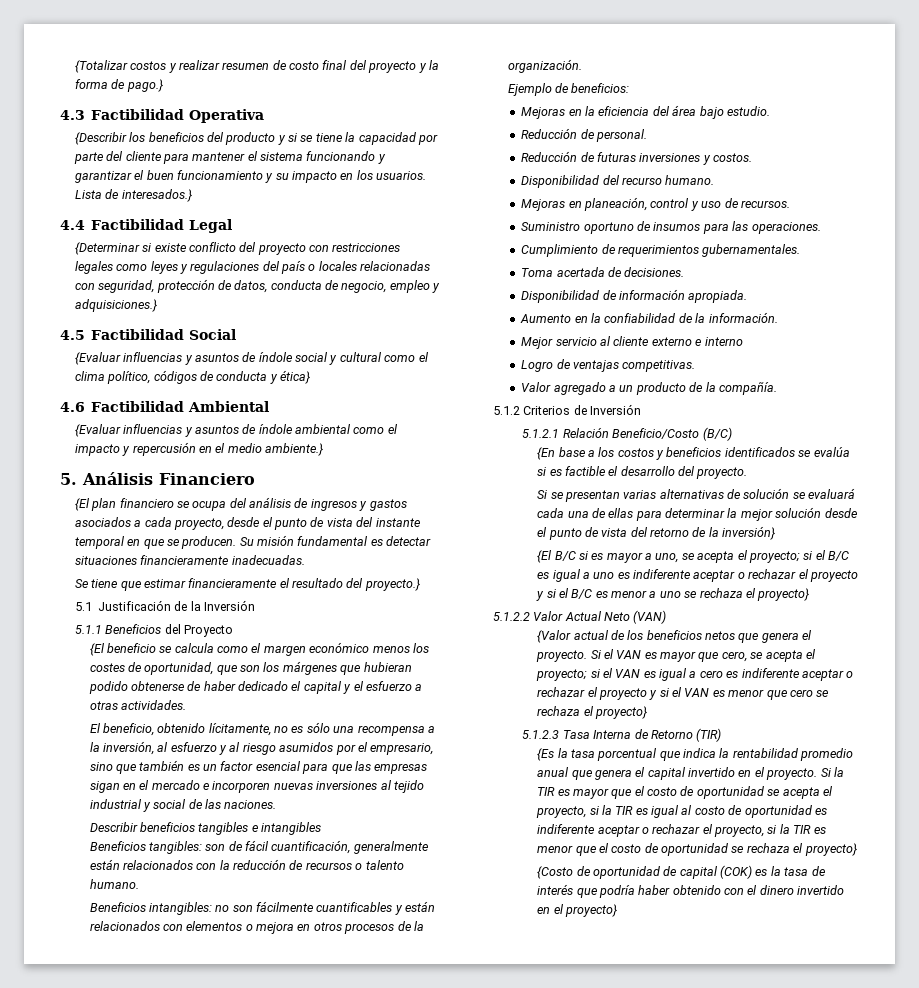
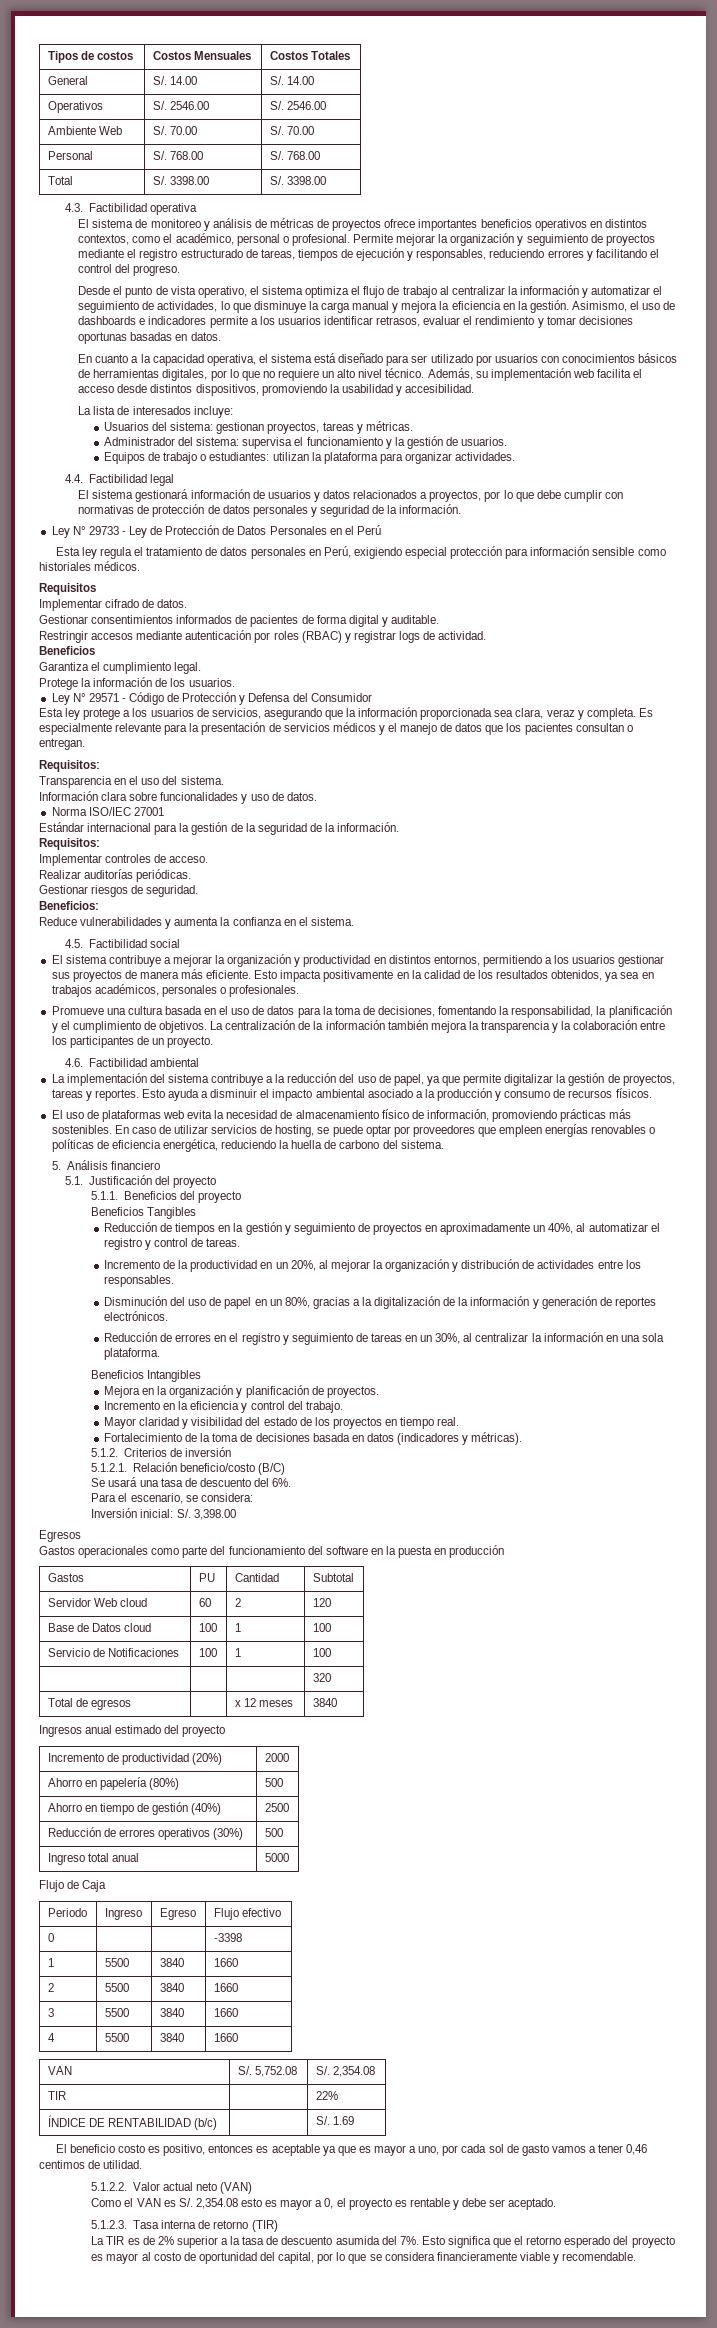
[74,60,439,73] [74,79,163,92] [60,109,265,123] [74,132,438,145] [73,151,386,164] [74,170,427,183] [74,189,192,202] [60,219,233,233] [74,242,401,255] [74,261,431,274] [74,279,441,293] [74,299,157,312] [60,329,237,340] [74,352,429,365] [74,370,311,384] [60,401,270,412] [74,424,398,437] [74,442,324,456] [60,472,256,485] [74,497,407,511] [74,517,421,530] [74,535,432,549] [74,555,305,565] [74,578,420,591] [74,600,256,611] [74,624,233,637] [89,642,429,656] [89,661,412,675] [88,681,423,694] [89,700,186,710] [89,722,435,736] [89,741,434,755] [89,760,428,774] [89,780,424,793] [89,799,277,812] [89,822,322,835] [89,840,429,854] [89,859,404,870] [89,879,139,889] [89,901,436,915] [89,921,424,934] [507,59,582,73] [507,83,630,96] [521,105,770,119] [521,128,648,142] [521,151,753,165] [521,175,715,188] [521,197,790,211] [521,221,821,234] [521,244,801,257] [521,267,685,277] [521,289,748,303] [520,312,778,323] [521,336,743,349] [521,359,696,372] [521,382,777,395] [492,404,641,415] [522,427,732,441] [537,447,850,460] [537,466,748,479] [537,488,856,502] [537,507,858,521] [537,526,776,540] [537,550,850,563] [537,569,858,582] [536,588,810,601] [492,610,667,624] [537,630,813,643] [536,649,816,662] [536,668,854,681] [537,687,830,700] [537,706,647,719] [522,728,722,742] [537,748,854,761] [537,767,844,780] [537,786,833,799] [536,805,827,818] [537,824,826,837] [537,843,857,856] [537,865,826,879] [537,884,845,898] [537,904,617,917] {Totalizar costos y realizar resumen de costo final del proyecto y la forma de pago.} // 4.3 Factibilidad Operativa // {Describir los beneficios del producto y si se tiene la capacidad por parte del cliente para mantener el sistema funcionando y garantizar el buen funcionamiento y su impacto en los usuarios. Lista de interesados.} // 4.4 Factibilidad Legal // {Determinar si existe conflicto del proyecto con restricciones legales como leyes y regulaciones del país o locales relacionadas con seguridad, protección de datos, conducta de negocio, empleo y adquisiciones.} // 4.5 Factibilidad Social // {Evaluar influencias y asuntos de índole social y cultural como el clima político, códigos de conducta y ética} // 4.6 Factibilidad Ambiental // {Evaluar influencias y asuntos de índole ambiental como el impacto y repercusión en el medio ambiente.} // 5. Análisis Financiero // {El plan financiero se ocupa del análisis de ingresos y gastos asociados a cada proyecto, desde el punto de vista del instante temporal en que se producen. Su misión fundamental es detectar situaciones financieramente inadecuadas. // Se tiene que estimar financieramente el resultado del proyecto.} // 5.1 Justificación de la Inversión // 5.1.1 Beneficios del Proyecto // {El beneficio se calcula como el margen económico menos los costes de oportunidad, que son los márgenes que hubieran podido obtenerse de haber dedicado el capital y el esfuerzo a otras actividades. // El beneficio, obtenido lícitamente, no es sólo una recompensa a la inversión, al esfuerzo y al riesgo asumidos por el empresario, sino que también es un factor esencial para que las empresas sigan en el mercado e incorporen nuevas inversiones al tejido industrial y social de las naciones. // Describir beneficios tangibles e intangibles // Beneficios tangibles: son de fácil cuantificación, generalmente están relacionados con la reducción de recursos o talento humano. // Beneficios intangibles: no son fácilmente cuantificables y están relacionados con elementos o mejora en otros procesos de la organización. // Ejemplo de beneficios: // Mejoras en la eficiencia del área bajo estudio. // Reducción de personal. // Reducción de futuras inversiones y costos. // Disponibilidad del recurso humano. // Mejoras en planeación, control y uso de recursos. // Suministro oportuno de insumos para las operaciones. // Cumplimiento de requerimientos gubernamentales. // Toma acertada de decisiones. // Disponibilidad de información apropiada. // Aumento en la confiabilidad de la información. // Mejor servicio al cliente externo e interno // Logro de ventajas competitivas. // Valor agregado a un producto de la compañía. // 5.1.2 Criterios de Inversión // 5.1.2.1 Relación Beneficio/Costo (B/C) // {En base a los costos y beneficios identificados se evalúa si es factible el desarrollo del proyecto. // Si se presentan varias alternativas de solución se evaluará cada una de ellas para determinar la mejor solución desde el punto de vista del retorno de la inversión} // {El B/C si es mayor a uno, se acepta el proyecto; si el B/C es igual a uno es indiferente aceptar o rechazar el proyecto y si el B/C es menor a uno se rechaza el proyecto} // 5.1.2.2 Valor Actual Neto (VAN) // {Valor actual de los beneficios netos que genera el proyecto. Si el VAN es mayor que cero, se acepta el proyecto; si el VAN es igual a cero es indiferente aceptar o rechazar el proyecto y si el VAN es menor que cero se rechaza el proyecto} // 5.1.2.3 Tasa Interna de Retorno (TIR) // {Es la tasa porcentual que indica la rentabilidad promedio anual que genera el capital invertido en el proyecto. Si la TIR es mayor que el costo de oportunidad se acepta el proyecto, si la TIR es igual al costo de oportunidad es indiferente aceptar o rechazar el proyecto, si la TIR es menor que el costo de oportunidad se rechaza el proyecto} // {Costo de oportunidad de capital (COK) es la tasa de interés que podría haber obtenido con el dinero invertido en el proyecto} -> [47,51,133,63] [152,51,251,60] [269,51,350,60] [47,76,88,85] [152,76,197,85] [269,76,314,85] [47,101,103,113] [152,101,209,110] [269,101,326,110] [47,126,122,135] [152,126,197,135] [269,126,314,135] [47,151,93,160] [152,151,203,160] [269,151,320,160] [47,176,73,185] [152,176,209,185] [269,176,326,185] [65,203,198,215] [78,218,647,231] [78,233,655,246] [78,248,659,261] [78,264,181,276] [78,285,663,298] [78,300,676,313] [78,316,633,328] [78,332,221,344] [78,353,678,366] [78,368,643,381] [78,384,475,396] [78,406,233,418] [104,421,413,434] [104,436,508,449] [104,452,516,464] [65,474,175,486] [78,489,623,502] [78,504,462,517] [51,525,381,538] [55,546,666,559] [39,561,141,571] [39,583,96,595] [39,599,188,611] [39,615,439,627] [39,630,487,643] [39,646,95,655] [39,662,202,674] [39,677,235,690] [51,692,372,705] [39,707,653,720] [39,722,633,735] [39,738,85,750] [39,760,100,772] [39,776,224,788] [39,791,317,804] [51,807,164,816] [39,822,400,835] [39,838,100,850] [39,854,209,866] [39,869,192,882] [39,885,199,897] [39,901,99,910] [39,917,354,929] [65,939,181,948] [51,954,665,967] [51,969,654,982] [51,984,300,997] [51,1005,672,1018] [51,1020,666,1033] [51,1036,214,1048] [65,1058,200,1067] [51,1073,675,1086] [51,1088,652,1101] [51,1109,632,1122] [51,1124,656,1137] [51,1139,444,1152] [52,1160,160,1170] [65,1175,217,1188] [91,1191,242,1203] [91,1207,197,1219] [104,1222,660,1235] [104,1238,241,1250] [104,1259,641,1272] [104,1275,175,1287] [104,1296,656,1309] [104,1311,169,1321] [104,1332,665,1345] [104,1348,161,1360] [91,1370,202,1382] [104,1385,379,1398] [104,1401,343,1413] [104,1417,460,1429] [104,1432,523,1445] [91,1447,232,1457] [91,1462,286,1475] [91,1477,292,1487] [91,1493,253,1504] [91,1508,236,1520] [39,1530,81,1542] [39,1545,505,1558] [47,1573,84,1582] [198,1573,215,1582] [234,1573,279,1582] [312,1573,354,1582] [47,1598,147,1607] [198,1598,211,1607] [234,1598,241,1607] [312,1598,331,1607] [47,1623,151,1632] [198,1623,217,1632] [234,1623,241,1632] [312,1623,331,1632] [47,1648,179,1657] [198,1648,217,1657] [234,1648,241,1657] [312,1648,331,1657] [312,1673,331,1682] [47,1698,131,1710] [234,1698,293,1707] [312,1698,337,1707] [39,1725,226,1737] [47,1753,222,1765] [264,1753,289,1762] [47,1777,179,1790] [264,1778,283,1787] [47,1802,222,1815] [264,1803,289,1812] [47,1827,243,1840] [264,1828,283,1837] [47,1853,139,1865] [264,1853,289,1862] [39,1880,107,1892] [47,1908,87,1917] [104,1908,142,1920] [159,1908,196,1920] [213,1908,281,1920] [47,1933,54,1942] [213,1933,242,1942] [47,1958,54,1967] [104,1958,129,1967] [159,1958,184,1967] [213,1958,238,1967] [47,1983,54,1992] [104,1983,129,1992] [159,1983,184,1992] [213,1983,238,1992] [47,2008,54,2017] [104,2008,129,2017] [159,2008,184,2017] [213,2008,238,2017] [47,2033,55,2042] [104,2033,129,2042] [159,2033,184,2042] [213,2033,238,2042] [47,2066,72,2075] [237,2066,297,2077] [315,2066,375,2077] [47,2091,66,2100] [315,2091,338,2100] [47,2115,217,2130] [315,2116,354,2125] [55,2144,648,2156] [39,2160,143,2169] [91,2182,253,2194] [91,2198,557,2210] [91,2220,278,2232] [91,2236,675,2248] [91,2252,637,2264] Tipos de costos | Costos Mensuales | Costos Totales // General | S/. 14.00 | S/. 14.00 // Operativos | S/. 2546.00 | S/. 2546.00 // Ambiente Web | S/. 70.00 | S/. 70.00 // Personal | S/. 768.00 | S/. 768.00 // Total | S/. 3398.00 | S/. 3398.00 // 4.3. Factibilidad operativa // El sistema de monitoreo y análisis de métricas de proyectos ofrece importantes beneficios operativos en distintos contextos, como el académico, personal o profesional. Permite mejorar la organización y seguimiento de proyectos mediante el registro estructurado de tareas, tiempos de ejecución y responsables, reduciendo errores y facilitando el control del progreso. // Desde el punto de vista operativo, el sistema optimiza el flujo de trabajo al centralizar la información y automatizar el seguimiento de actividades, lo que disminuye la carga manual y mejora la eficiencia en la gestión. Asimismo, el uso de dashboards e indicadores permite a los usuarios identificar retrasos, evaluar el rendimiento y tomar decisiones oportunas basadas en datos. // En cuanto a la capacidad operativa, el sistema está diseñado para ser utilizado por usuarios con conocimientos básicos de herramientas digitales, por lo que no requiere un alto nivel técnico. Además, su implementación web facilita el acceso desde distintos dispositivos, promoviendo la usabilidad y accesibilidad. // La lista de interesados incluye: // Usuarios del sistema: gestionan proyectos, tareas y métricas. // Administrador del sistema: supervisa el funcionamiento y la gestión de usuarios. // Equipos de trabajo o estudiantes: utilizan la plataforma para organizar actividades. // 4.4. Factibilidad legal // El sistema gestionará información de usuarios y datos relacionados a proyectos, por lo que debe cumplir con normativas de protección de datos personales y seguridad de la información. // Ley N° 29733 - Ley de Protección de Datos Personales en el Perú // Esta ley regula el tratamiento de datos personales en Perú, exigiendo especial protección para información sensible como historiales médicos. // Requisitos // Implementar cifrado de datos. // Gestionar consentimientos informados de pacientes de forma digital y auditable. // Restringir accesos mediante autenticación por roles (RBAC) y registrar logs de actividad. // Beneficios // Garantiza el cumplimiento legal. // Protege la información de los usuarios. // Ley N° 29571 - Código de Protección y Defensa del Consumidor // Esta ley protege a los usuarios de servicios, asegurando que la información proporcionada sea clara, veraz y completa. Es especialmente relevante para la presentación de servicios médicos y el manejo de datos que los pacientes consultan o entregan. // Requisitos: // Transparencia en el uso del sistema. // Información clara sobre funcionalidades y uso de datos. // Norma ISO/IEC 27001 // Estándar internacional para la gestión de la seguridad de la información. // Requisitos: // Implementar controles de acceso. // Realizar auditorías periódicas. // Gestionar riesgos de seguridad. // Beneficios: // Reduce vulnerabilidades y aumenta la confianza en el sistema. // 4.5. Factibilidad social // El sistema contribuye a mejorar la organización y productividad en distintos entornos, permitiendo a los usuarios gestionar sus proyectos de manera más eficiente. Esto impacta positivamente en la calidad de los resultados obtenidos, ya sea en trabajos académicos, personales o profesionales. // Promueve una cultura basada en el uso de datos para la toma de decisiones, fomentando la responsabilidad, la planificación y el cumplimiento de objetivos. La centralización de la información también mejora la transparencia y la colaboración entre los participantes de un proyecto. // 4.6. Factibilidad ambiental // La implementación del sistema contribuye a la reducción del uso de papel, ya que permite digitalizar la gestión de proyectos, tareas y reportes. Esto ayuda a disminuir el impacto ambiental asociado a la producción y consumo de recursos físicos. // El uso de plataformas web evita la necesidad de almacenamiento físico de información, promoviendo prácticas más sostenibles. En caso de utilizar servicios de hosting, se puede optar por proveedores que empleen energías renovables o políticas de eficiencia energética, reduciendo la huella de carbono del sistema. // 5. Análisis financiero // 5.1. Justificación del proyecto // 5.1.1. Beneficios del proyecto // Beneficios Tangibles // Reducción de tiempos en la gestión y seguimiento de proyectos en aproximadamente un 40%, al automatizar el registro y control de tareas. // Incremento de la productividad en un 20%, al mejorar la organización y distribución de actividades entre los responsables. // Disminución del uso de papel en un 80%, gracias a la digitalización de la información y generación de reportes electrónicos. // Reducción de errores en el registro y seguimiento de tareas en un 30%, al centralizar la información en una sola plataforma. // Beneficios Intangibles // Mejora en la organización y planificación de proyectos. // Incremento en la eficiencia y control del trabajo. // Mayor claridad y visibilidad del estado de los proyectos en tiempo real. // Fortalecimiento de la toma de decisiones basada en datos (indicadores y métricas). // 5.1.2. Criterios de inversión // 5.1.2.1. Relación beneficio/costo (B/C) // Se usará una tasa de descuento del 6%. // Para el escenario, se considera: // Inversión inicial: S/. 3,398.00 // Egresos // Gastos operacionales como parte del funcionamiento del software en la puesta en producción // Gastos | PU | Cantidad | Subtotal // Servidor Web cloud | 60 | 2 | 120 // Base de Datos cloud | 100 | 1 | 100 // Servicio de Notificaciones | 100 | 1 | 100 // | | | 320 // Total de egresos | | x 12 meses | 3840 // Ingresos anual estimado del proyecto // Incremento de productividad (20%) | 2000 // Ahorro en papelería (80%) | 500 // Ahorro en tiempo de gestión (40%) | 2500 // Reducción de errores operativos (30%) | 500 // Ingreso total anual | 5000 // Flujo de Caja // Periodo | Ingreso | Egreso | Flujo efectivo // 0 | | | -3398 // 1 | 5500 | 3840 | 1660 // 2 | 5500 | 3840 | 1660 // 3 | 5500 | 3840 | 1660 // 4 | 5500 | 3840 | 1660 // VAN | S/. 5,752.08 | S/. 2,354.08 // TIR | | 22% // ÍNDICE DE RENTABILIDAD (b/c) | | S/. 1.69 // El beneficio costo es positivo, entonces es aceptable ya que es mayor a uno, por cada sol de gasto vamos a tener 0,46 centimos de utilidad. // 5.1.2.2. Valor actual neto (VAN) // Como el VAN es S/. 2,354.08 esto es mayor a 0, el proyecto es rentable y debe ser aceptado. // 5.1.2.3. Tasa interna de retorno (TIR) // La TIR es de 2% superior a la tasa de descuento asumida del 7%. Esto significa que el retorno esperado del proyecto es mayor al costo de oportunidad del capital, por lo que se considera financieramente viable y recomendable.

